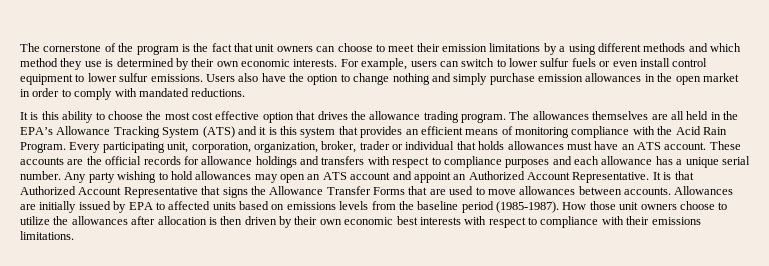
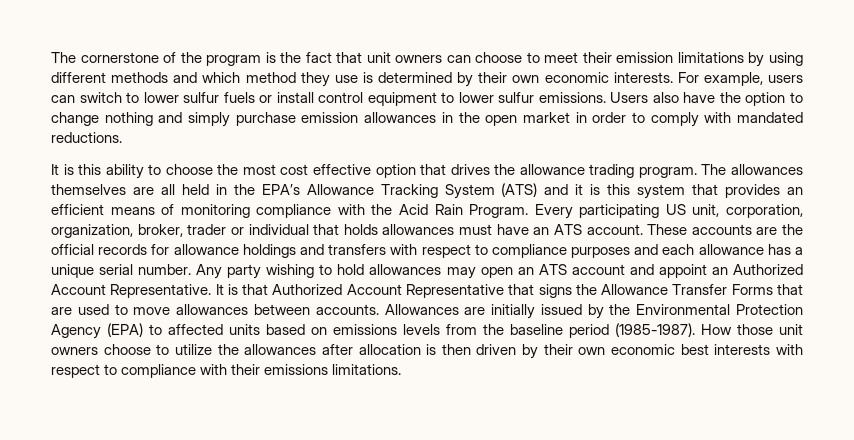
[559,46,566,52] a -> (765, 59) none
[612,61,638,67] even -> (273, 99) none
(165, 147) none -> [665,204,686,215] US
[128,202,153,210] EPA -> [609,304,804,315] [51,323,143,339] the Environmental Protection Agency (EPA)

